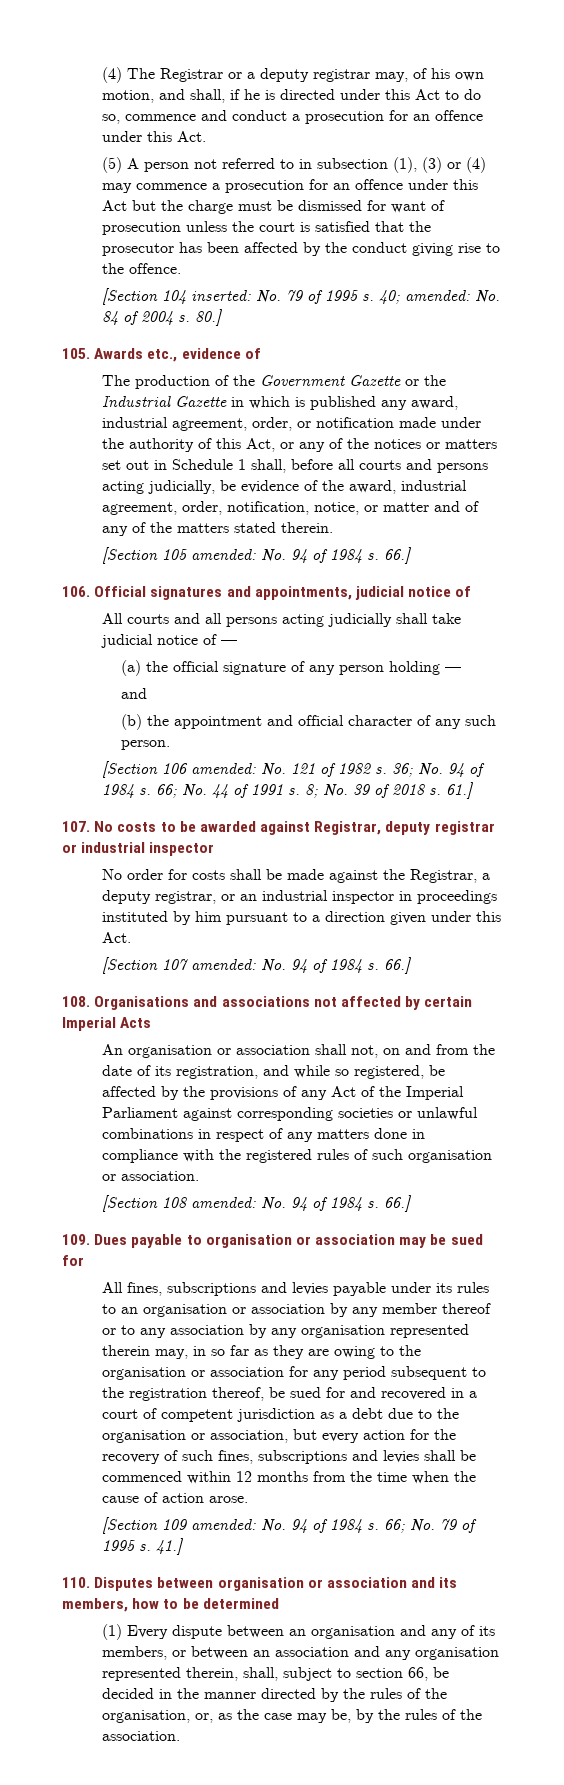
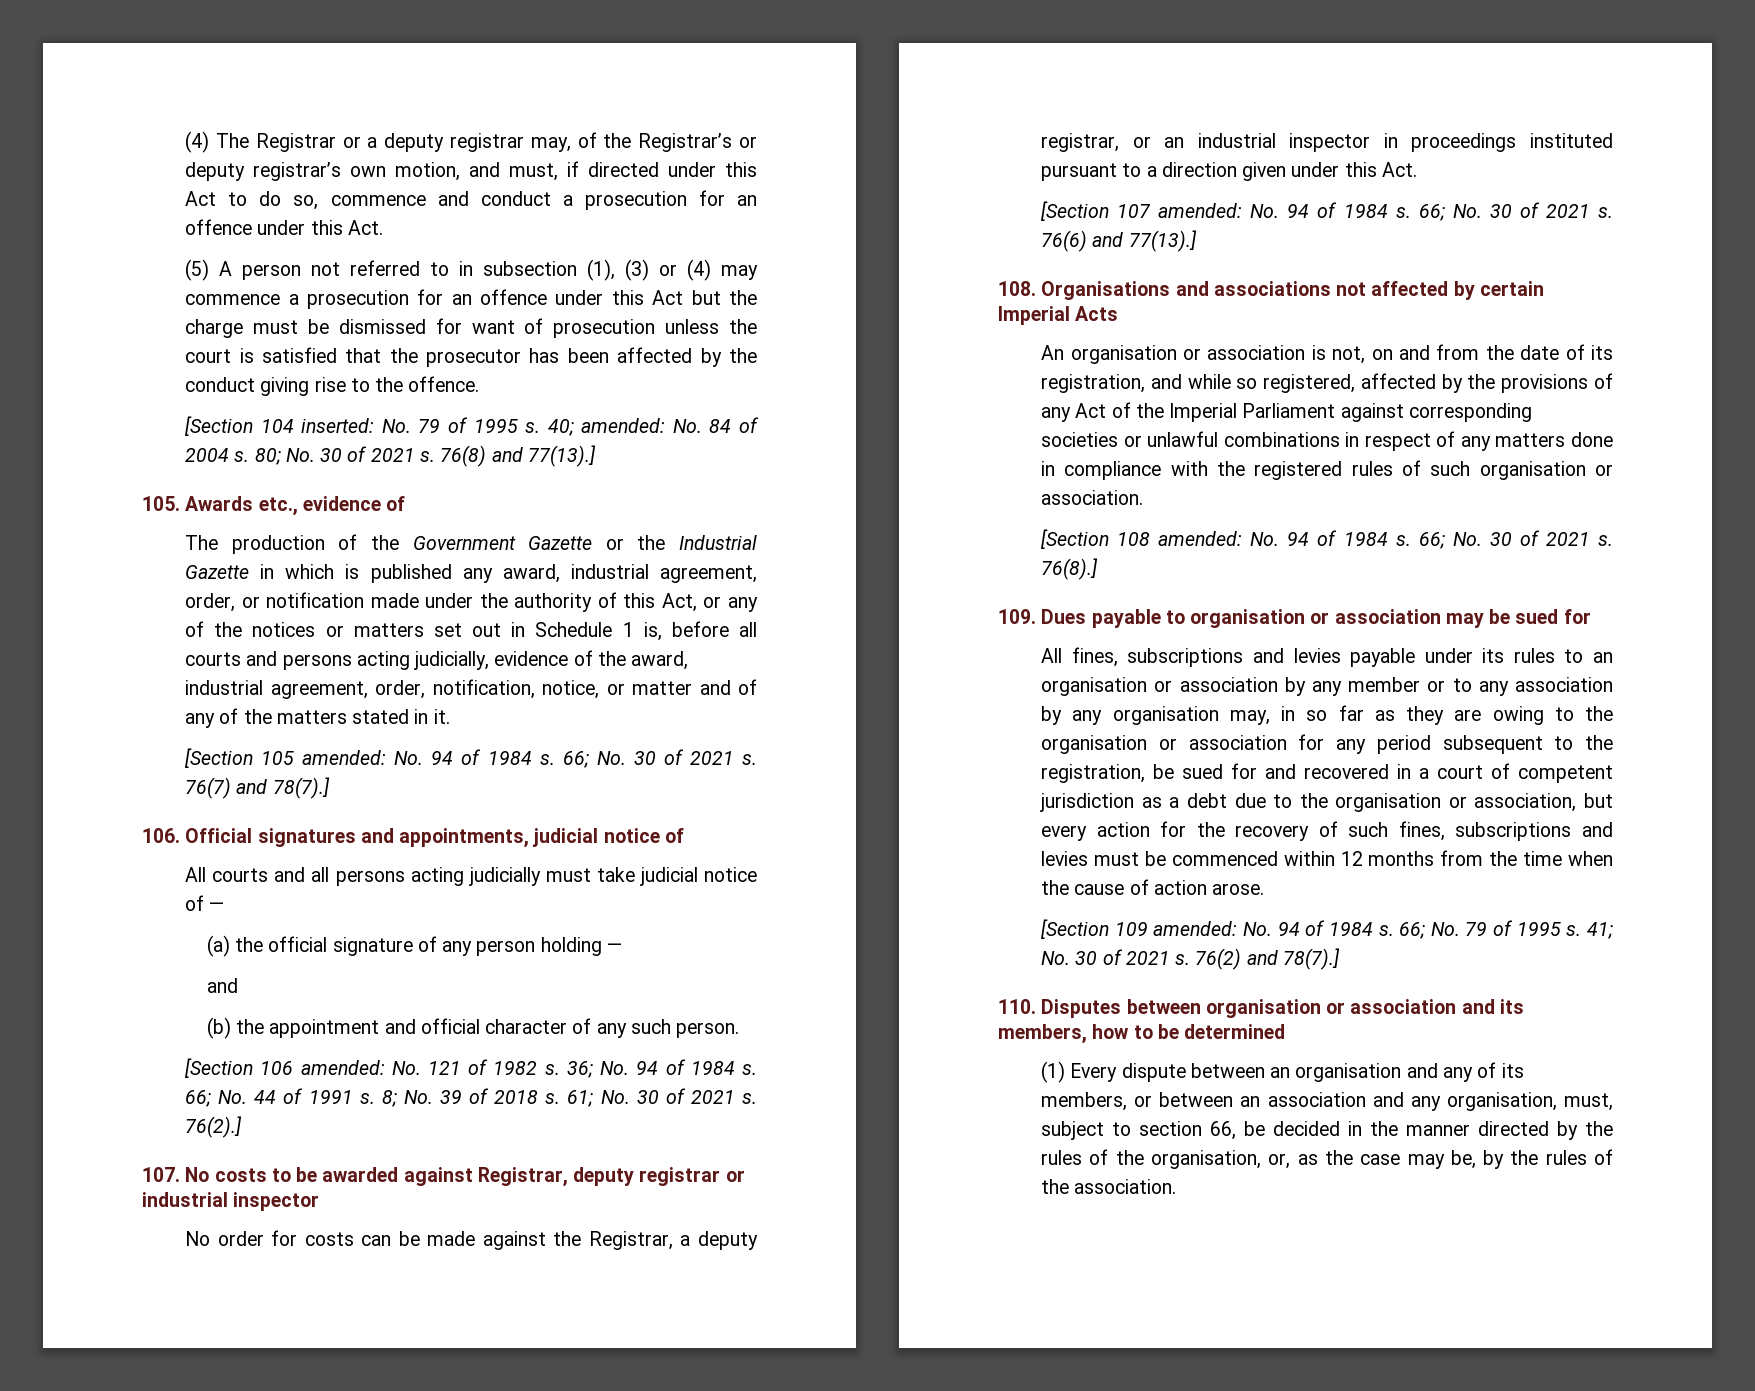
[430,68,484,81] [101,89,275,103] his own motion, and shall, if he is -> [603,133,758,152] [185,161,580,181] the Registrar’s or deputy registrar’s own motion, and must, if
[194,309,222,326] 80.] -> [254,445,596,467] 80; No. 30 of 2021 s. 76(8) and 77(13).]
[250,459,286,473] shall, -> [643,622,662,641] is,
[219,480,236,491] be -> (490, 660) none
[280,522,333,533] therein. -> [414,709,450,724] in it.
[383,547,411,564] 66.] -> [562,749,757,768] [185,777,330,799] 66; No. 30 of 2021 s. 76(7) and 78(7).]
[395,613,428,624] shall -> [545,868,591,882] must
[445,782,473,799] 61.] -> [567,1088,758,1107] [185,1116,243,1138] 61; No. 30 of 2021 s. 76(2).]
[229,869,262,880] shall -> [361,1235,392,1246] can
[172,911,222,925] by him -> (1613, 140) none
[383,957,411,974] 66.] -> [1418,202,1613,221] [1041,230,1197,252] 66; No. 30 of 2021 s. 76(6) and 77(13).]
[314,1044,347,1055] shall -> [1311,345,1326,360] is
[428,1065,445,1076] be -> (1356, 383) none
[383,1195,411,1212] 66.] -> [1418,530,1613,549] [1041,558,1099,580] 66; No. 30 of 2021 s. 76(8).]
[441,1303,491,1314] thereof -> (1421, 684) none
[389,1324,469,1338] [101,1345,150,1356] represented therein -> (1219, 715) none
[128,1387,264,1401] registration thereof, -> [1041,764,1146,783] registration,
[423,1450,456,1461] shall -> [1094,852,1140,866] must
[155,1538,183,1555] 41.] -> [1587,922,1613,939] [1041,948,1341,970] 41; No. 30 of 2021 s. 76(2) and 78(7).]
[414,1647,499,1660] [101,1667,278,1681] organisation represented therein, shall, -> [1446,1092,1613,1111] organisation, must,

